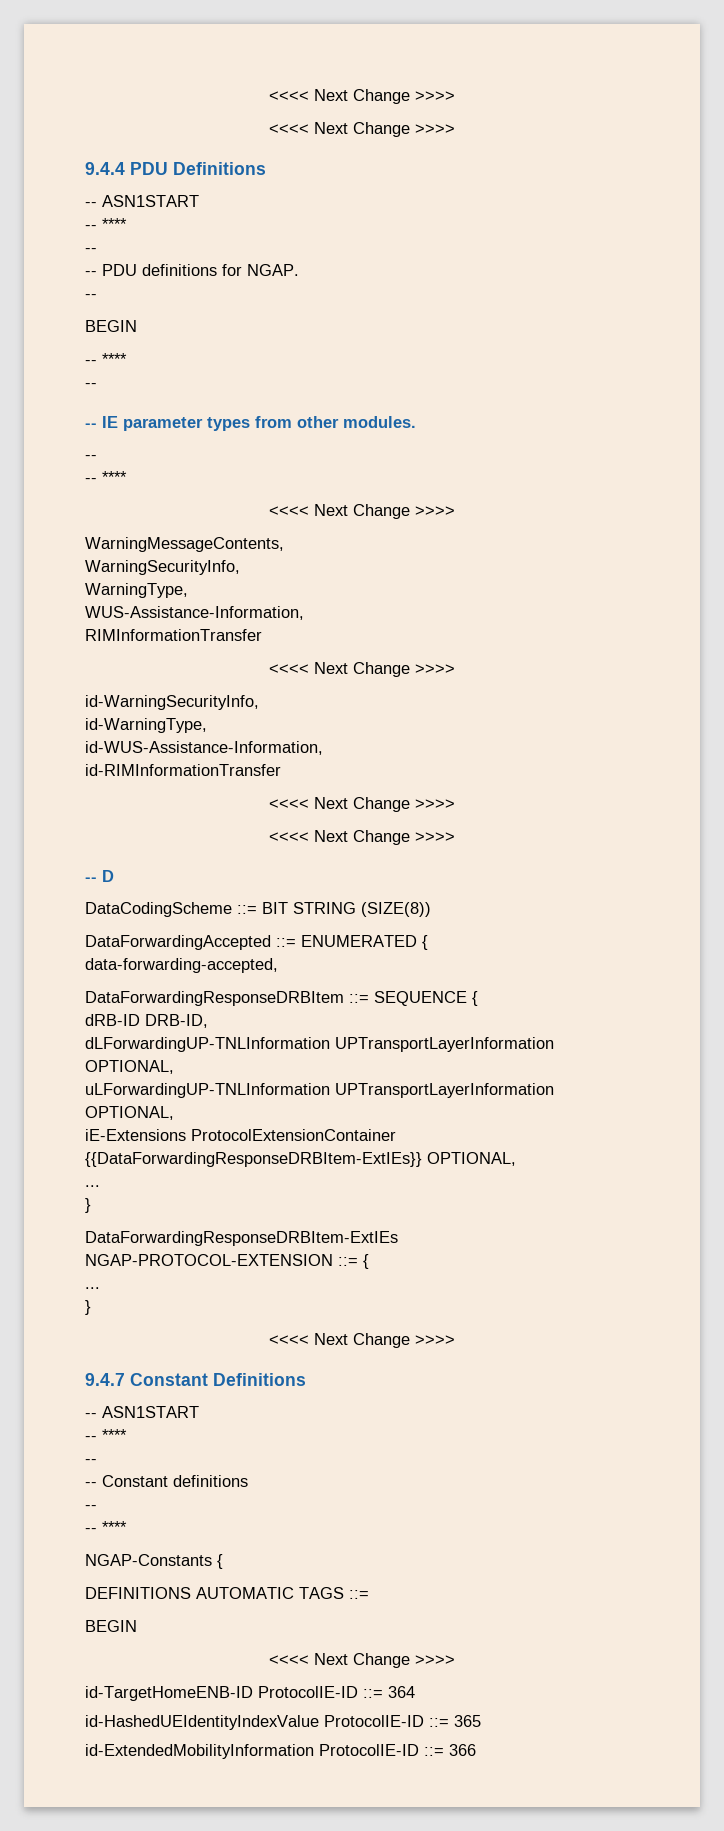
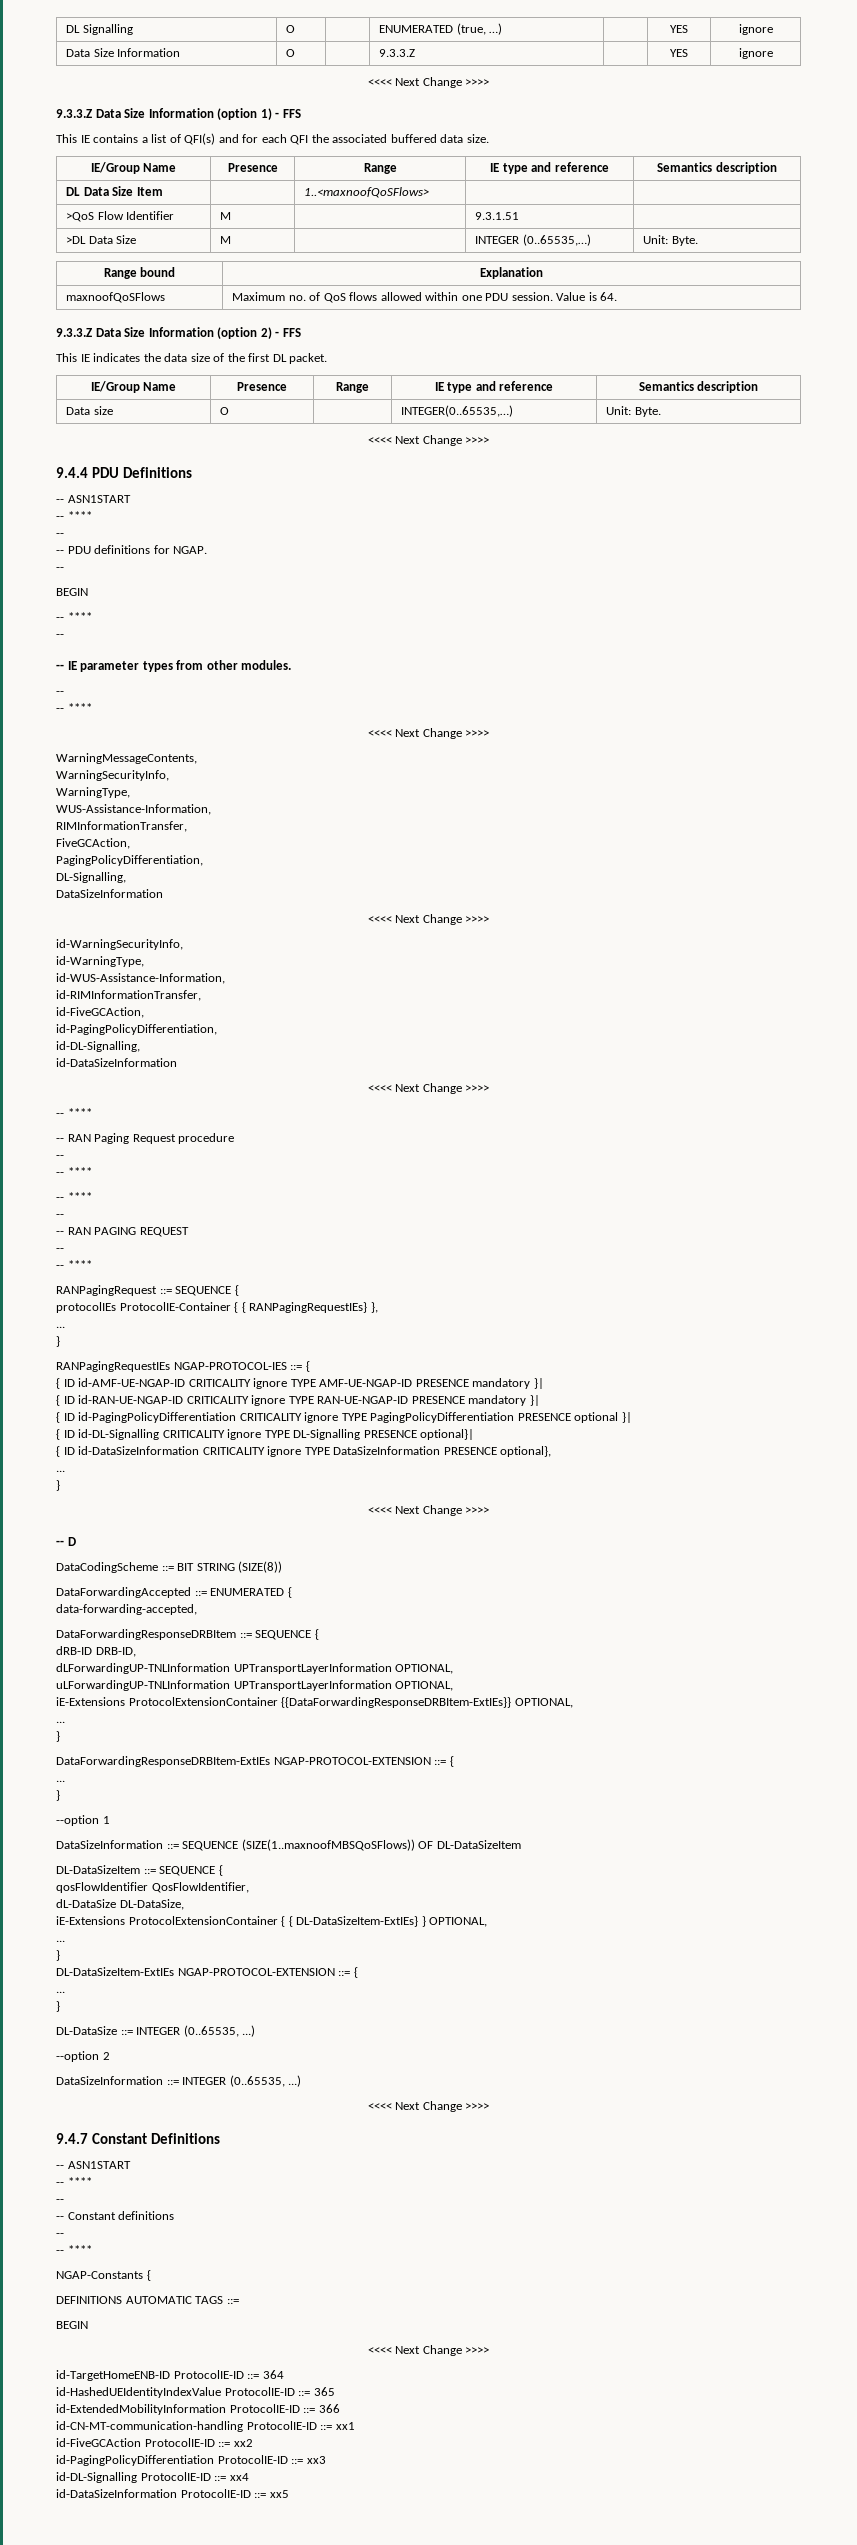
[269,89,455,104] <<<< Next Change >>>> -> [66,24,133,35] [286,25,296,33] [379,23,503,35] [670,25,688,33] [738,24,773,35] [66,48,181,57] [286,49,296,57] [379,49,416,57] [670,49,688,57] [738,48,773,59] [367,77,490,88] [56,108,301,120] [56,133,489,145] [90,162,177,174] [227,163,278,172] [363,163,397,174] [490,162,609,174] [657,162,777,174] [66,186,163,196] [304,187,430,198] [66,211,175,222] [220,212,232,220] [475,212,520,220] [66,235,137,244] [220,236,232,244] [475,234,591,246] [643,235,698,246] [103,267,176,279] [480,267,543,279] [66,292,166,303] [232,292,618,303] [56,327,301,339] [56,353,328,364] [90,381,177,393] [237,382,287,391] [336,382,369,393] [434,381,554,393] [638,381,759,393] [66,406,113,415] [220,407,230,415] [401,405,514,417] [606,406,661,417] DL Signalling | O | | ENUMERATED (true, …) | | YES | ignore // Data Size Information | O | | 9.3.3.Z | | YES | ignore // <<<< Next Change >>>> // 9.3.3.Z Data Size Information (option 1) - FFS // This IE contains a list of QFI(s) and for each QFI the associated buffered data size. // IE/Group Name | Presence | Range | IE type and reference | Semantics description // DL Data Size Item | | 1..<maxnoofQoSFlows> | | // >QoS Flow Identifier | M | | 9.3.1.51 | // >DL Data Size | M | | INTEGER (0..65535,…) | Unit: Byte. // Range bound | Explanation // maxnoofQoSFlows | Maximum no. of QoS flows allowed within one PDU session. Value is 64. // 9.3.3.Z Data Size Information (option 2) - FFS // This IE indicates the data size of the first DL packet. // IE/Group Name | Presence | Range | IE type and reference | Semantics description // Data size | O | | INTEGER(0..65535,…) | Unit: Byte.
[85,629,262,641] RIMInformationTransfer -> [56,821,187,832] [56,838,130,849] [56,855,203,866] [56,872,126,883] [56,889,163,898] RIMInformationTransfer, // FiveGCAction, // PagingPolicyDifferentiation, // DL-Signalling, // DataSizeInformation
[85,764,281,776] [269,797,455,812] id-RIMInformationTransfer // <<<< Next Change >>>> -> [56,990,201,1001] [56,1007,144,1018] [56,1024,217,1035] [56,1041,140,1052] [56,1058,177,1067] [367,1083,490,1094] [56,1108,92,1117] [56,1133,235,1144] [56,1155,64,1159] [56,1167,92,1176] [56,1192,92,1201] [56,1214,64,1218] [56,1227,189,1237] [56,1248,64,1252] [56,1260,92,1269] [56,1285,239,1296] [56,1302,378,1313] [56,1326,65,1328] [56,1336,60,1347] [56,1361,310,1372] [56,1378,544,1389] [56,1395,540,1406] [56,1412,632,1423] [56,1429,475,1440] [56,1446,552,1457] [56,1470,65,1472] [56,1480,60,1491] id-RIMInformationTransfer, // id-FiveGCAction, // id-PagingPolicyDifferentiation, // id-DL-Signalling, // id-DataSizeInformation // <<<< Next Change >>>> // -- **** // -- RAN Paging Request procedure // -- // -- **** // -- **** // -- // -- RAN PAGING REQUEST // -- // -- **** // RANPagingRequest ::= SEQUENCE { // protocolIEs ProtocolIE-Container { { RANPagingRequestIEs} }, // ... // } // RANPagingRequestIEs NGAP-PROTOCOL-IES ::= { // { ID id-AMF-UE-NGAP-ID CRITICALITY ignore TYPE AMF-UE-NGAP-ID PRESENCE mandatory }| // { ID id-RAN-UE-NGAP-ID CRITICALITY ignore TYPE RAN-UE-NGAP-ID PRESENCE mandatory }| // { ID id-PagingPolicyDifferentiation CRITICALITY ignore TYPE PagingPolicyDifferentiation PRESENCE optional }| // { ID id-DL-Signalling CRITICALITY ignore TYPE DL-Signalling PRESENCE optional}| // { ID id-DataSizeInformation CRITICALITY ignore TYPE DataSizeInformation PRESENCE optional}, // ... // }
(91, 1307) none -> [56,1815,110,1826] [56,1839,521,1851] [56,1865,223,1876] [56,1882,249,1893] [56,1899,184,1910] [56,1916,488,1927] [56,1940,65,1942] [56,1950,60,1961] [56,1967,358,1978] [56,1991,65,1993] [56,2001,60,2012] [56,2025,256,2037] [56,2051,110,2062] [56,2075,302,2087] // --option 1 // DataSizeInformation ::= SEQUENCE (SIZE(1..maxnoofMBSQoSFlows)) OF DL-DataSizeItem // DL-DataSizeItem ::= SEQUENCE { // qosFlowIdentifier QosFlowIdentifier, // dL-DataSize DL-DataSize, // iE-Extensions ProtocolExtensionContainer { { DL-DataSizeItem-ExtIEs} } OPTIONAL, // ... // } // DL-DataSizeItem-ExtIEs NGAP-PROTOCOL-EXTENSION ::= { // ... // } // DL-DataSize ::= INTEGER (0..65535, ...) // --option 2 // DataSizeInformation ::= INTEGER (0..65535, ...)
(476, 1750) none -> [56,2421,355,2432] [56,2438,253,2447] [56,2455,326,2466] [56,2472,249,2483] [56,2489,289,2498] // id-CN-MT-communication-handling ProtocolIE-ID ::= xx1 // id-FiveGCAction ProtocolIE-ID ::= xx2 // id-PagingPolicyDifferentiation ProtocolIE-ID ::= xx3 // id-DL-Signalling ProtocolIE-ID ::= xx4 // id-DataSizeInformation ProtocolIE-ID ::= xx5

